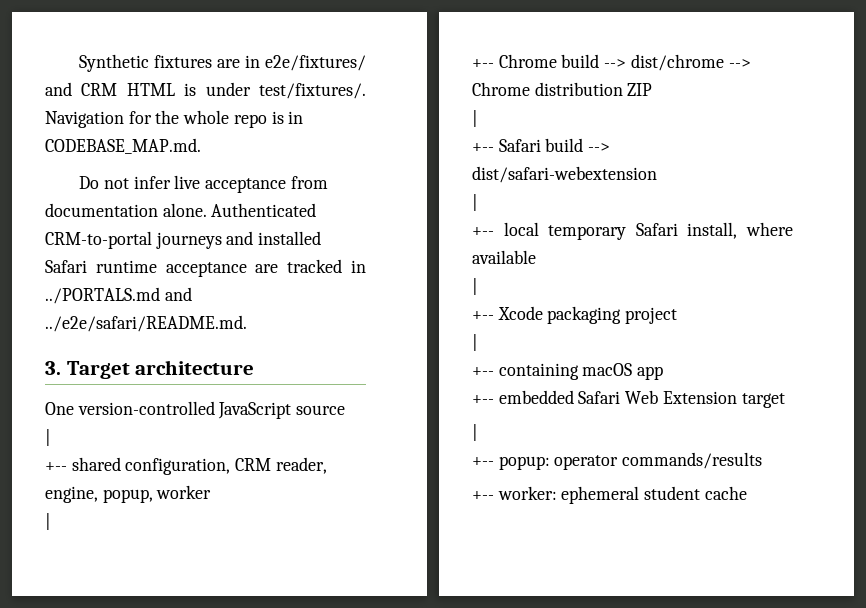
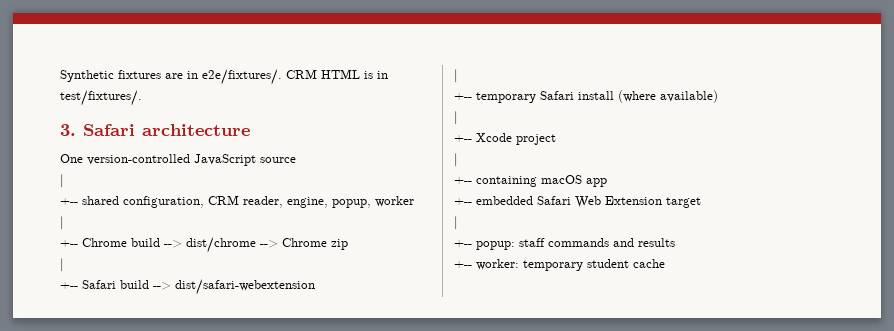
[265,55,367,71] [45,82,72,96] e2e/fixtures/ and -> [202,69,282,85] e2e/fixtures/.
[205,82,251,96] under -> [377,71,388,79] in
[45,110,304,128] [45,138,201,154] [79,175,328,193] [45,203,317,217] [45,231,322,249] [45,259,367,277] [45,287,192,304] [45,315,247,332] Navigation for the whole repo is in CODEBASE_MAP.md. // Do not infer live acceptance from documentation alone. Authenticated CRM-to-portal journeys and installed Safari runtime acceptance are tracked in ../PORTALS.md and ../e2e/safari/README.md. -> (142, 98) none
[66,361,130,379] Target -> [83,124,135,136] Safari
[534,82,653,96] distribution ZIP -> [331,239,348,250] zip
[503,222,539,236] local -> (472, 96) none
[687,222,793,239] [472,250,536,264] install, where available -> [578,90,718,103] install (where available)
[547,306,622,324] packaging -> (512, 137) none
[554,452,763,470] operator commands/results -> [519,238,675,247] staff commands and results
[561,486,640,504] ephemeral -> [523,260,583,271] temporary

